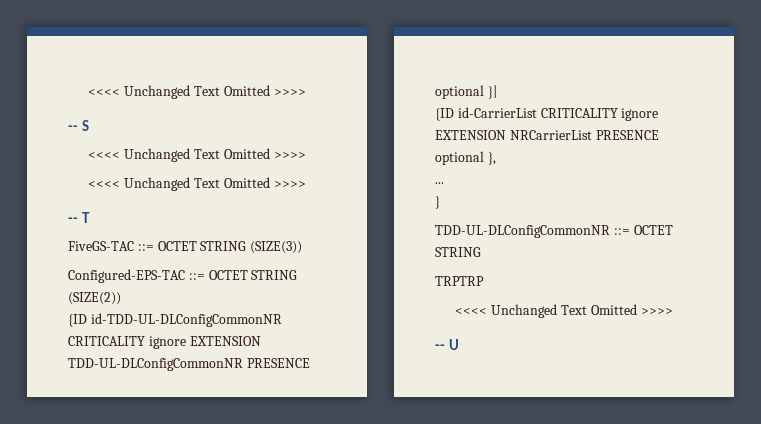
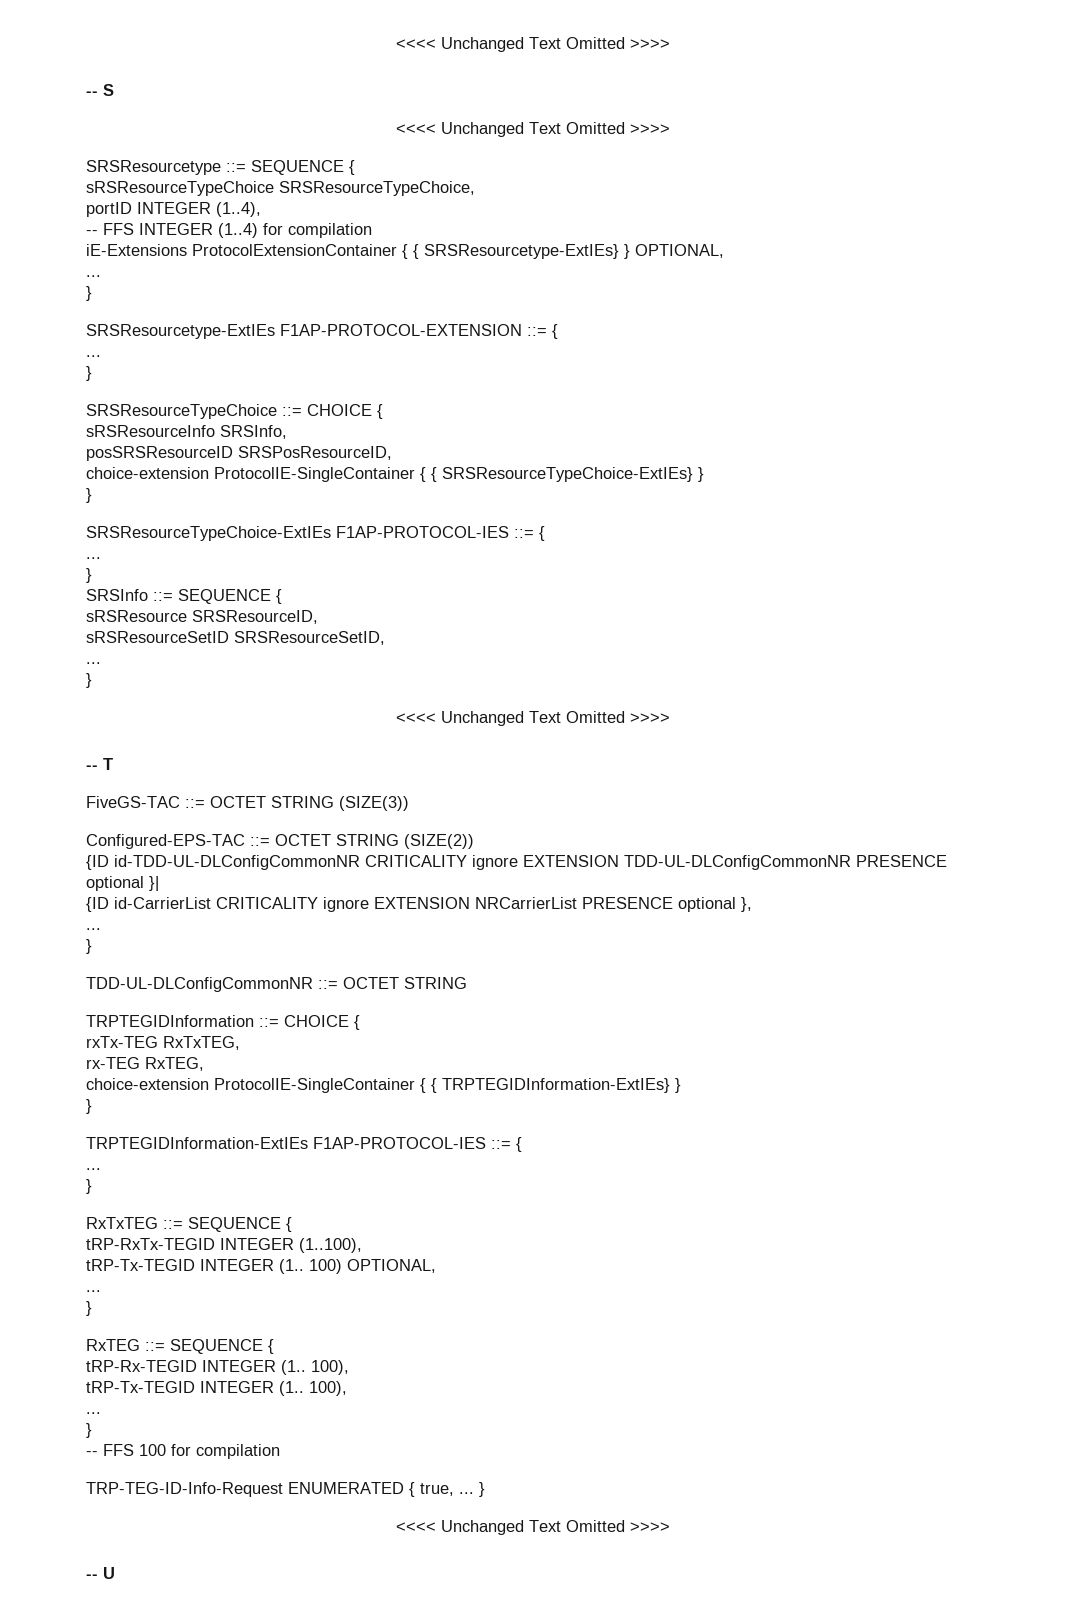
(306, 155) none -> [86,160,355,175] [86,181,475,196] [86,202,261,217] [86,223,372,238] [86,244,724,259] [86,275,101,277] [86,286,92,301] [86,324,558,339] [86,355,101,357] [86,366,92,381] [86,404,383,419] [86,425,287,439] [86,446,392,461] [86,467,704,482] [86,488,92,503] [86,526,545,541] [86,557,101,559] [86,568,92,583] [86,589,282,604] [86,610,318,624] [86,631,385,645] [86,662,101,664] [86,673,92,688] // SRSResourcetype ::= SEQUENCE { // sRSResourceTypeChoice SRSResourceTypeChoice, // portID INTEGER (1..4), // -- FFS INTEGER (1..4) for compilation // iE-Extensions ProtocolExtensionContainer { { SRSResourcetype-ExtIEs} } OPTIONAL, // ... // } // SRSResourcetype-ExtIEs F1AP-PROTOCOL-EXTENSION ::= { // ... // } // SRSResourceTypeChoice ::= CHOICE { // sRSResourceInfo SRSInfo, // posSRSResourceID SRSPosResourceID, // choice-extension ProtocolIE-SingleContainer { { SRSResourceTypeChoice-ExtIEs} } // } // SRSResourceTypeChoice-ExtIEs F1AP-PROTOCOL-IES ::= { // ... // } // SRSInfo ::= SEQUENCE { // sRSResource SRSResourceID, // sRSResourceSetID SRSResourceSetID, // ... // }
[435,276,484,286] TRPTRP -> [86,1015,360,1030] [86,1036,240,1050] [86,1057,204,1071] [86,1078,681,1093] [86,1099,92,1114] [86,1137,522,1152] [86,1168,101,1170] [86,1179,92,1194] [86,1217,292,1232] [86,1238,362,1253] [86,1259,436,1274] [86,1290,101,1292] [86,1301,92,1316] [86,1339,274,1354] [86,1360,349,1375] [86,1381,347,1396] [86,1412,101,1414] [86,1423,92,1438] [86,1444,280,1459] [86,1482,485,1497] TRPTEGIDInformation ::= CHOICE { // rxTx-TEG RxTxTEG, // rx-TEG RxTEG, // choice-extension ProtocolIE-SingleContainer { { TRPTEGIDInformation-ExtIEs} } // } // TRPTEGIDInformation-ExtIEs F1AP-PROTOCOL-IES ::= { // ... // } // RxTxTEG ::= SEQUENCE { // tRP-RxTx-TEGID INTEGER (1..100), // tRP-Tx-TEGID INTEGER (1.. 100) OPTIONAL, // ... // } // RxTEG ::= SEQUENCE { // tRP-Rx-TEGID INTEGER (1.. 100), // tRP-Tx-TEGID INTEGER (1.. 100), // ... // } // -- FFS 100 for compilation // TRP-TEG-ID-Info-Request ENUMERATED { true, ... }

